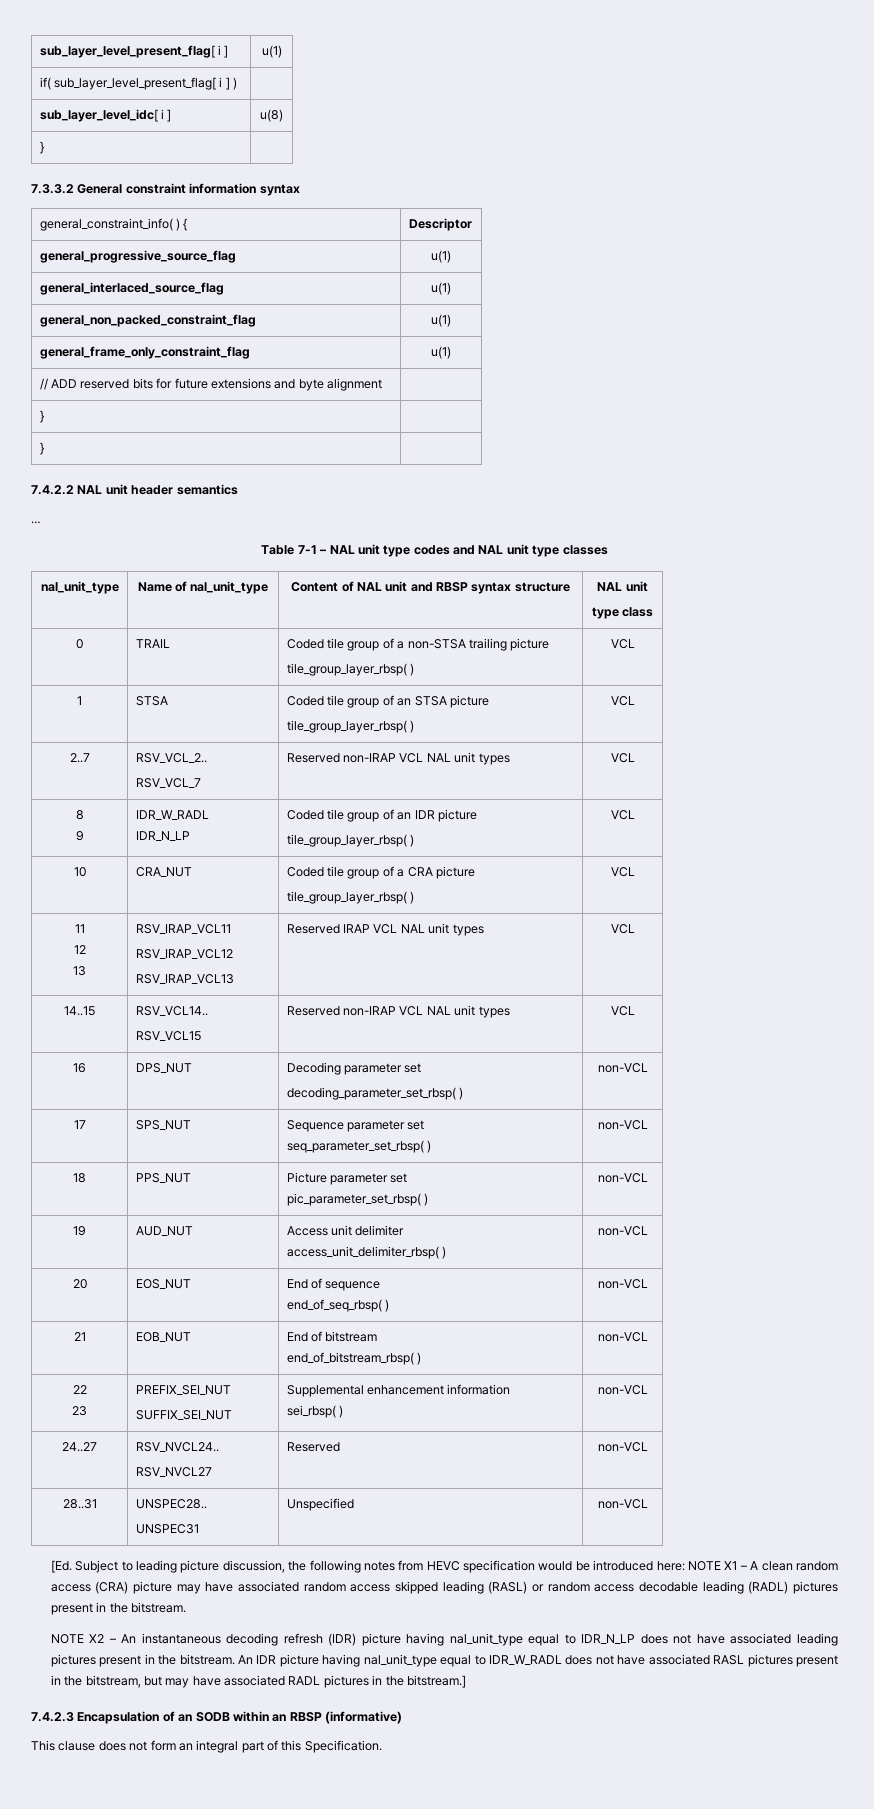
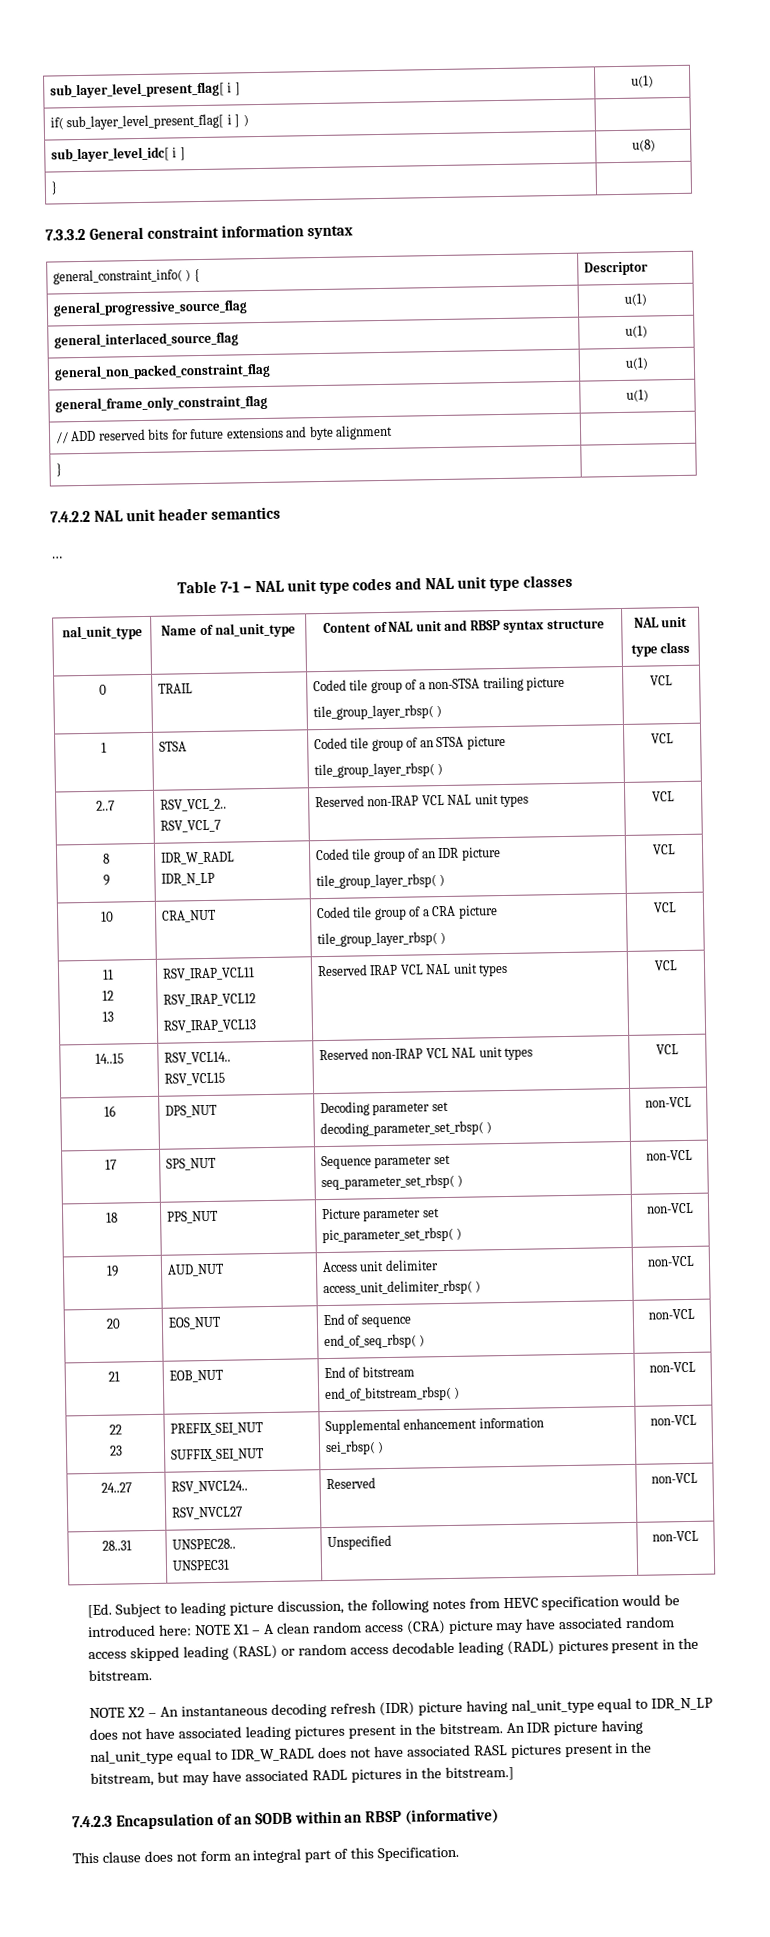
[39,442,44,455] // } | -> (62, 470) none

